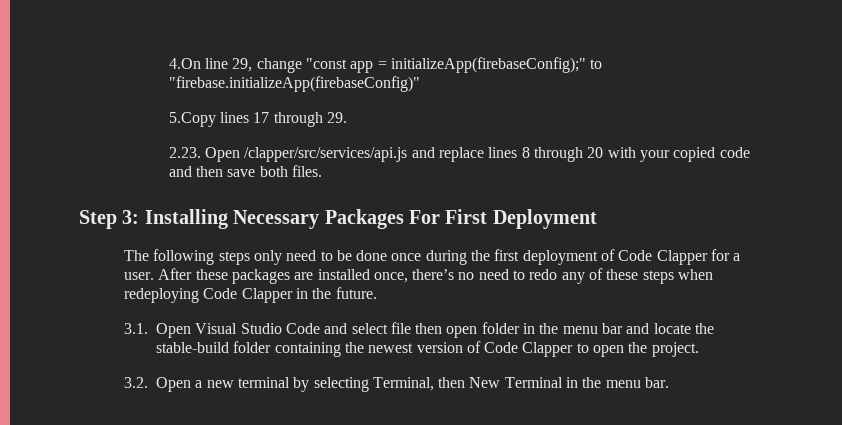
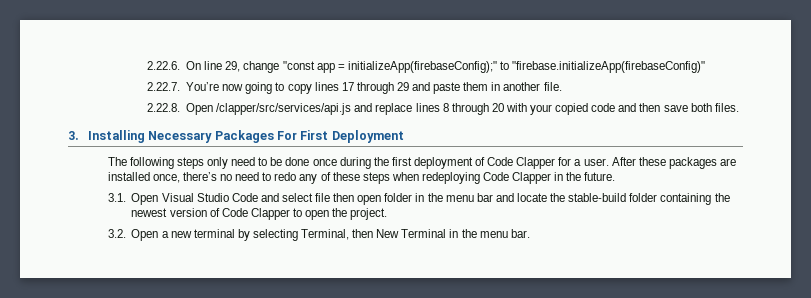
[168,58,201,69] 4.On -> [147,61,202,70] 2.22.6. On
[168,112,348,127] [168,147,201,158] 5.Copy lines 17 through 29. // 2.23. -> [147,82,562,94] [147,103,181,112] 2.22.7. You’re now going to copy lines 17 through 29 and paste them in another file. // 2.22.8.
[79,210,140,229] Step 3: -> [68,131,79,140] 3.

